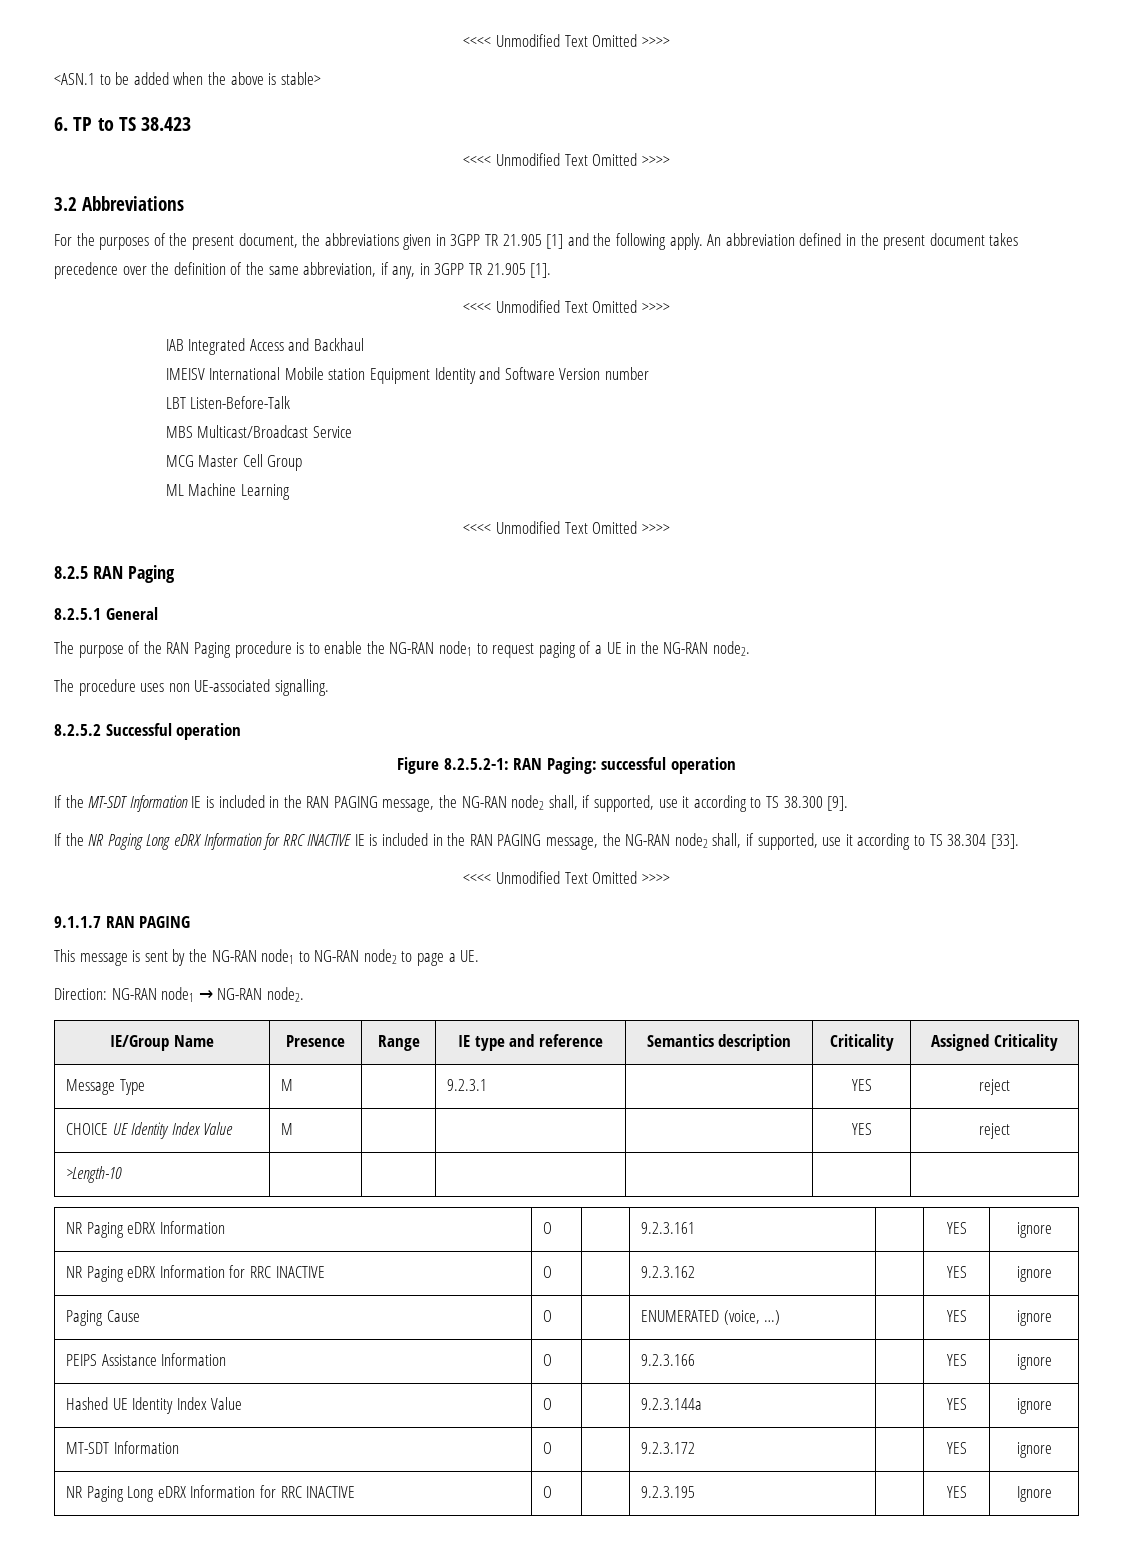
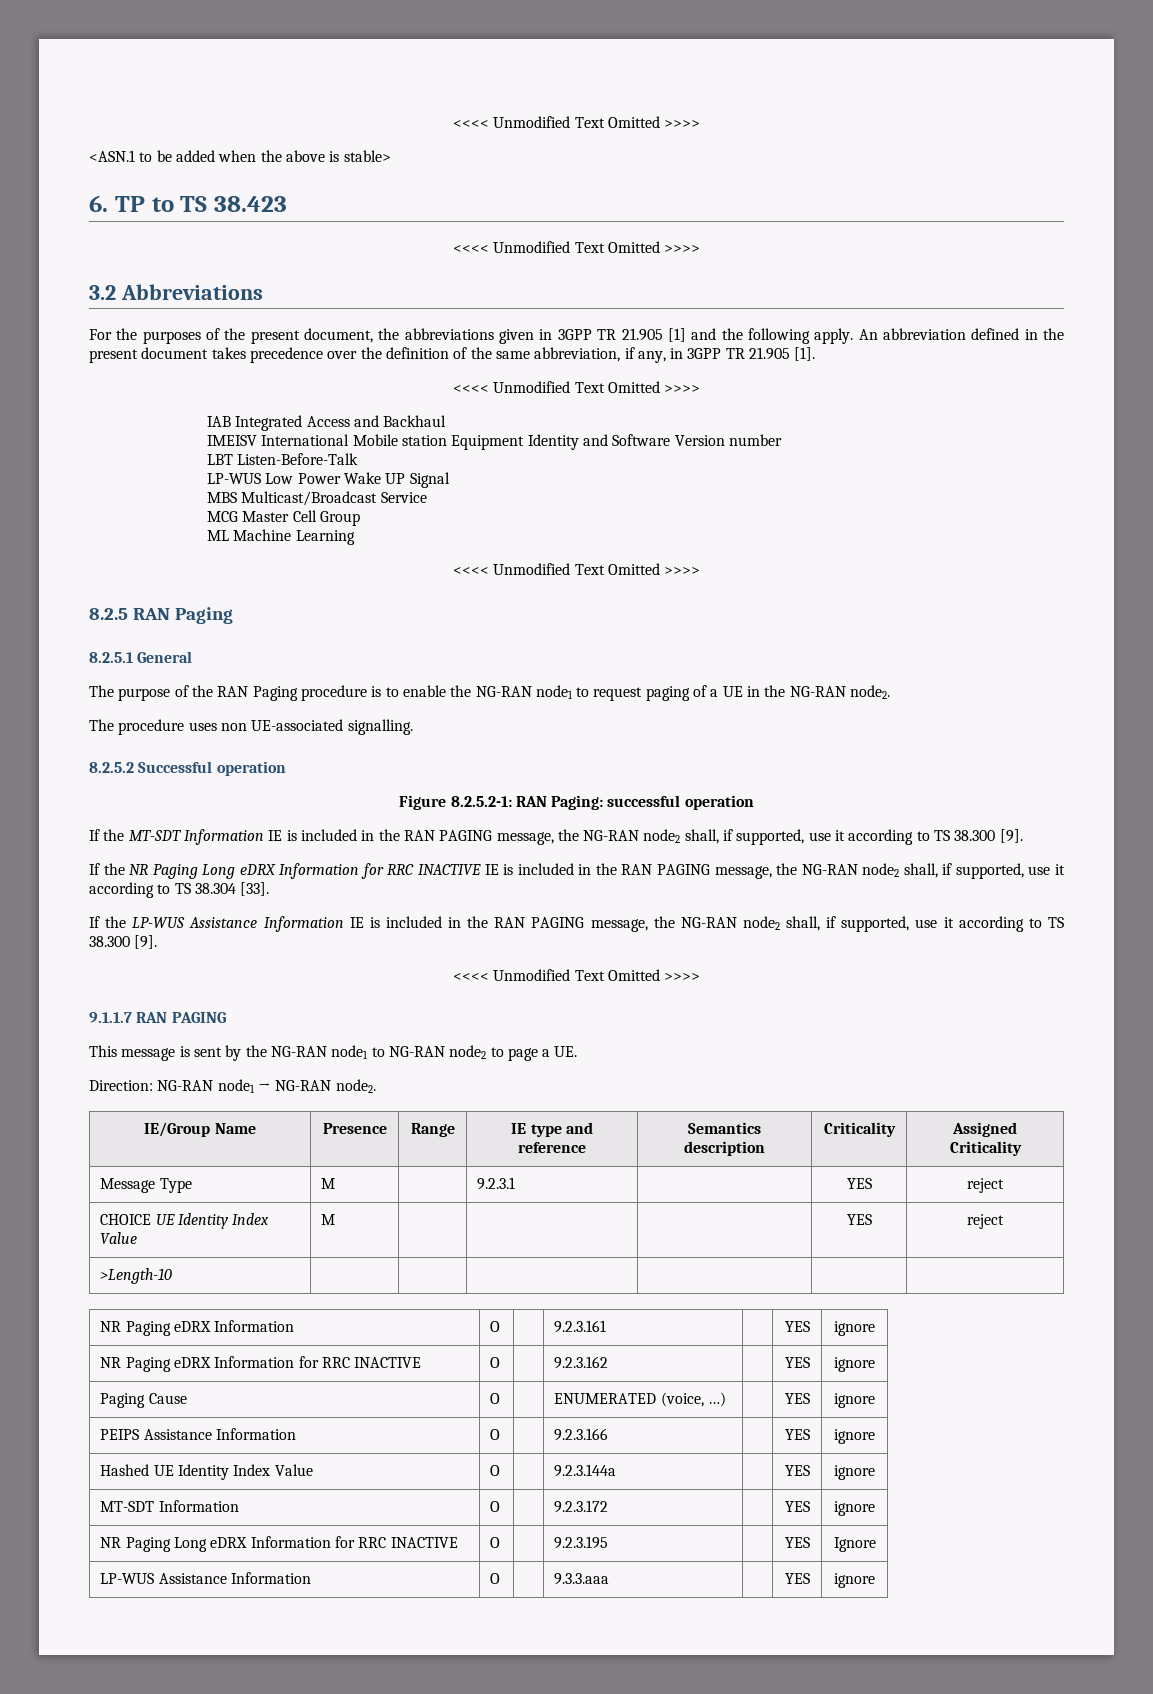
(291, 402) none -> [207,472,450,488] // LP-WUS Low Power Wake UP Signal
(1019, 841) none -> [89,916,1065,932] [89,935,158,949] // If the LP-WUS Assistance Information IE is included in the RAN PAGING message, the NG-RAN node2 shall, if supported, use it according to TS 38.300 [9].
(1052, 1494) none -> [100,1572,312,1584] [490,1573,501,1584] [554,1573,610,1585] [784,1573,810,1584] [834,1573,875,1588] // LP-WUS Assistance Information | O | | 9.3.3.aaa | | YES | ignore

